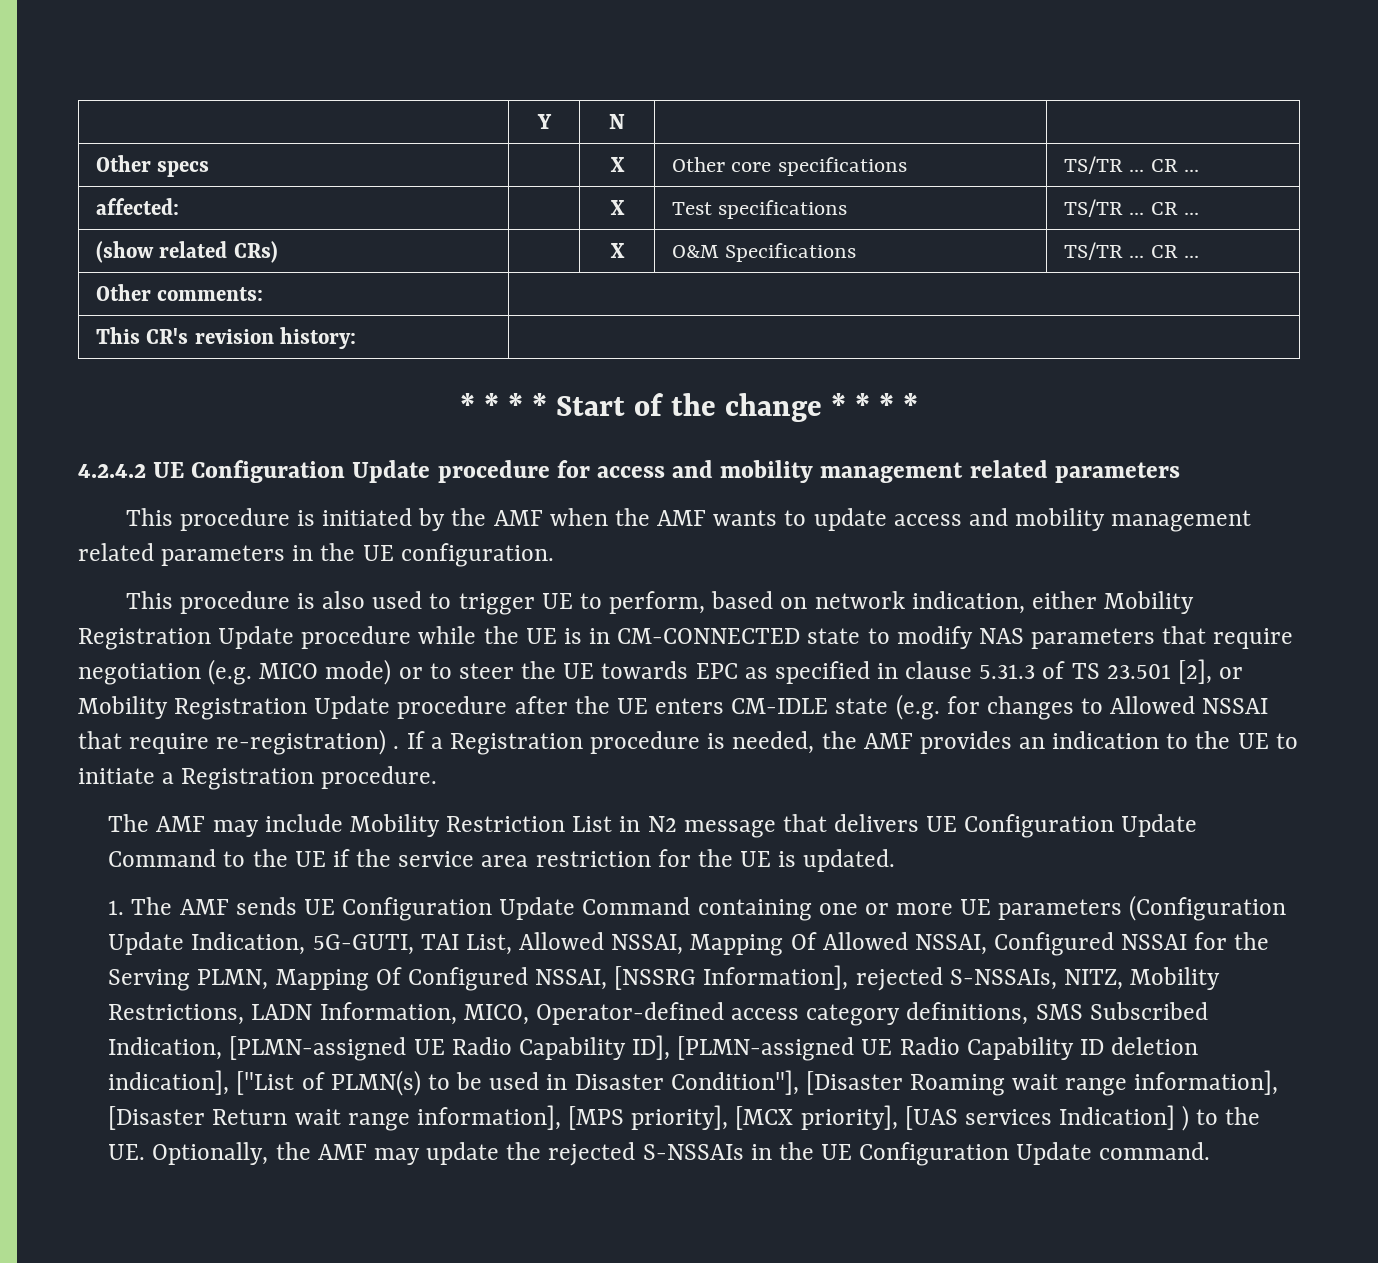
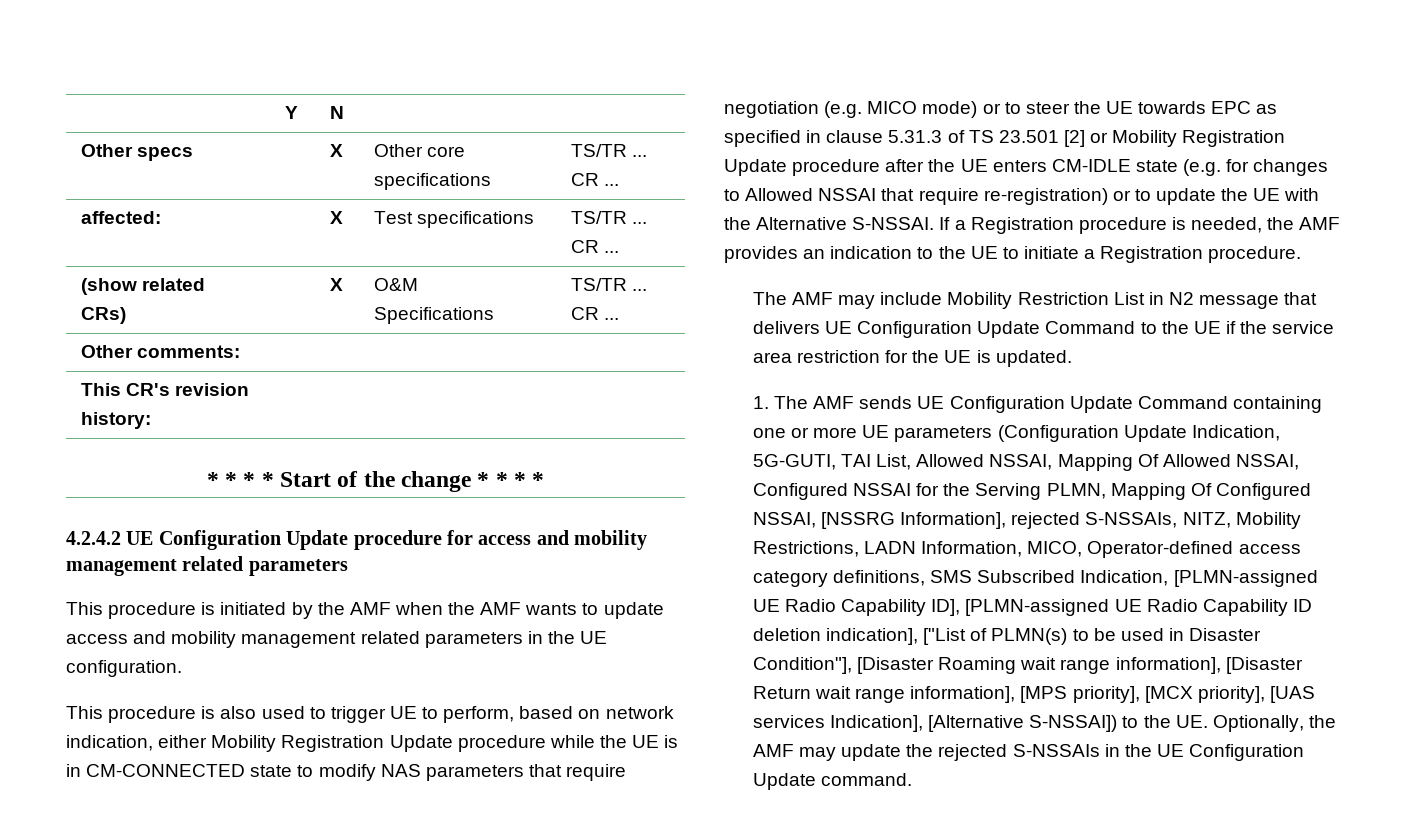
[1177,659,1212,684] [2], -> [1063,130,1085,147] [2]
[393,746,400,749] . -> [1112,188,1320,205] [724,217,935,230] or to update the UE with the Alternative S-NSSAI.
[1058,1105,1190,1131] Indication] ) -> [829,715,1118,732] Indication], [Alternative S-NSSAI])

